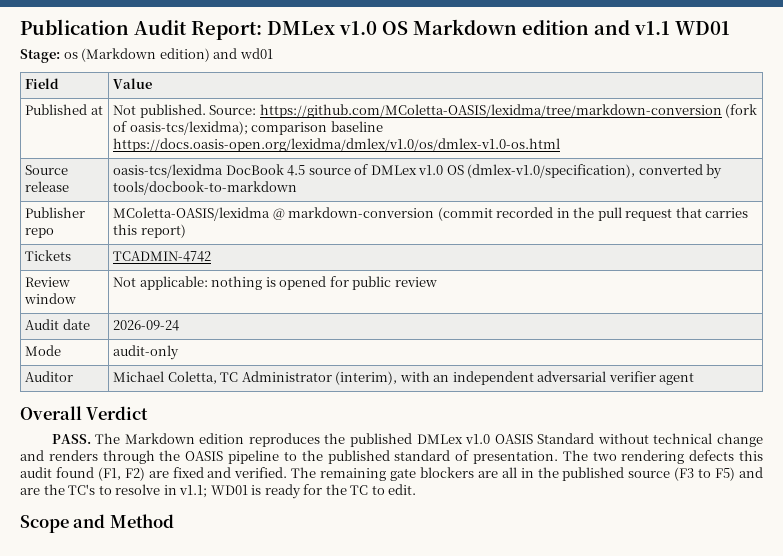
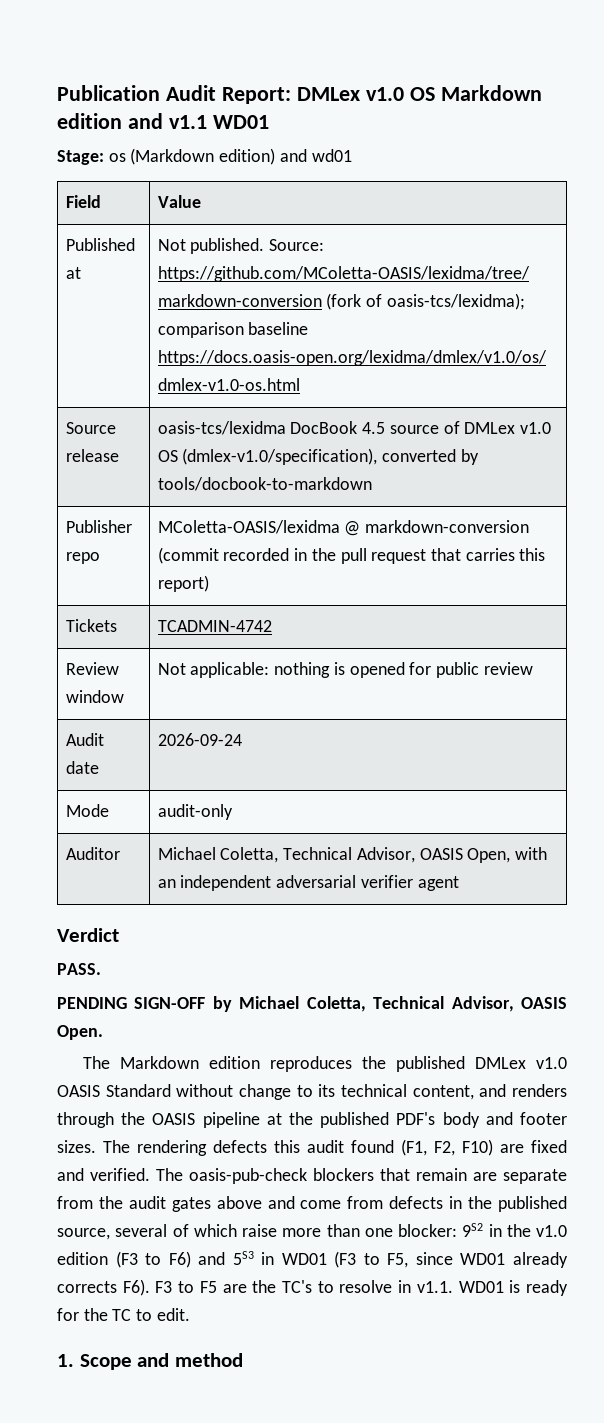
[220,371,398,385] TC Administrator (interim), -> [283,847,511,863] Technical Advisor, OASIS Open,
[20,406,82,420] Overall -> (459, 883) none
(91, 439) none -> [57,996,568,1012] [57,1025,103,1040] // PENDING SIGN-OFF by Michael Coletta, Technical Advisor, OASIS Open. //
[653,433,764,447] technical change -> [239,1084,474,1100] change to its technical content,
[283,450,617,464] to the published standard of presentation. The two -> [266,1112,567,1128] [57,1140,130,1153] at the published PDF's body and footer sizes. The
[124,467,145,481] F2) -> [434,1139,493,1156] F2, F10)
[320,467,764,481] remaining gate blockers are all in the published source (F3 to F5) and -> [189,1168,567,1184] [57,1196,568,1212] [57,1223,567,1240] [57,1251,569,1268] [57,1279,217,1296] oasis-pub-check blockers that remain are separate from the audit gates above and come from defects in the published source, several of which raise more than one blocker: 9S2 in the v1.0 edition (F3 to F6) and 5S3 in WD01 (F3 to F5, since WD01 already corrects F6). F3 to F5
[179,485,208,498] v1.1; -> [416,1281,453,1293] v1.1.
(417, 489) none -> [57,1354,74,1367] 1.
[109,514,174,528] Method -> [174,1353,243,1367] method

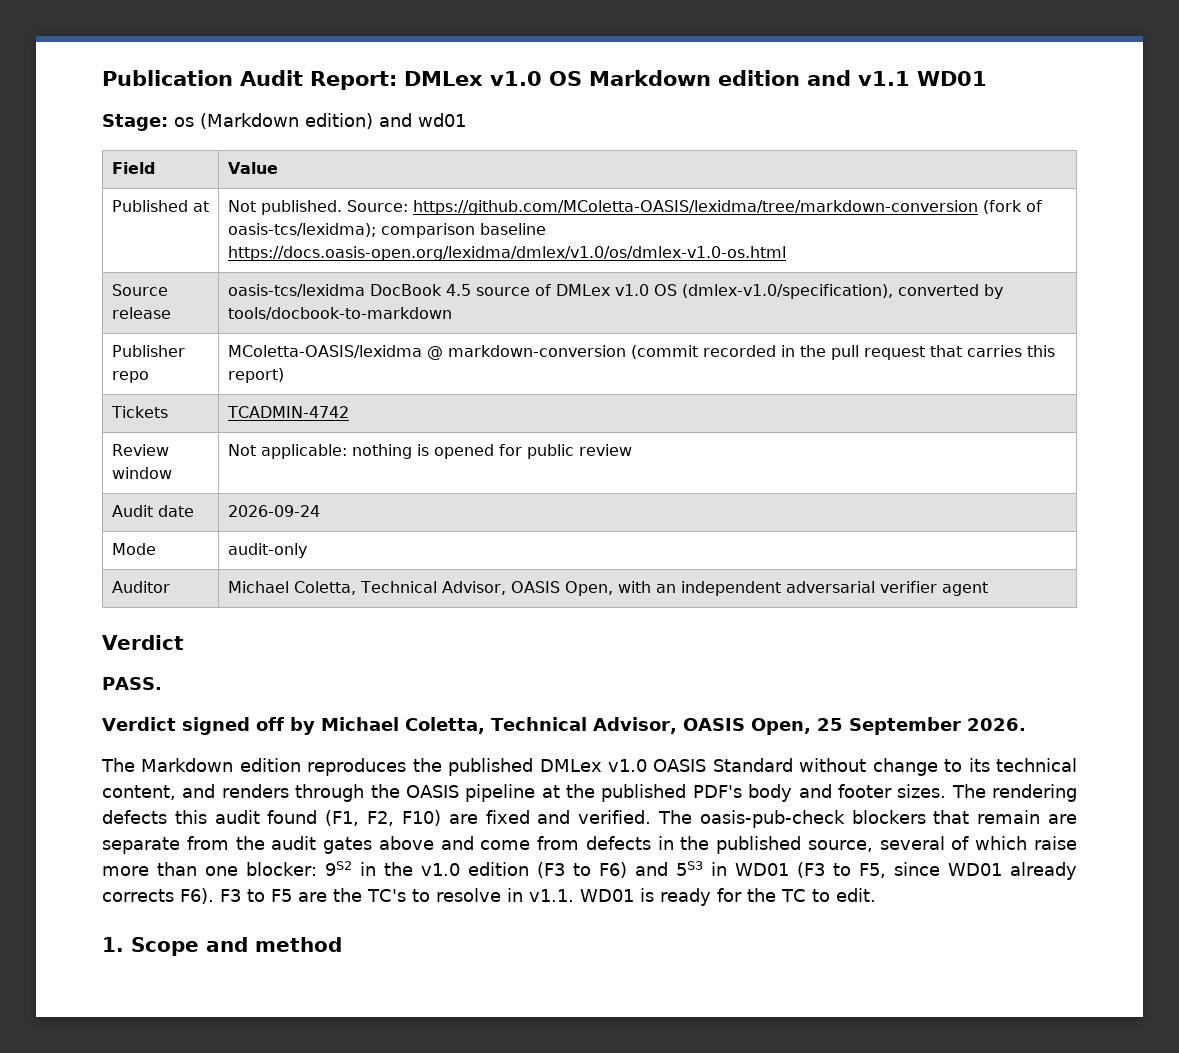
[57,997,206,1009] PENDING SIGN-OFF -> [102,717,284,735] Verdict signed off
[57,1025,103,1040] Open. -> [750,717,1026,735] Open, 25 September 2026.

